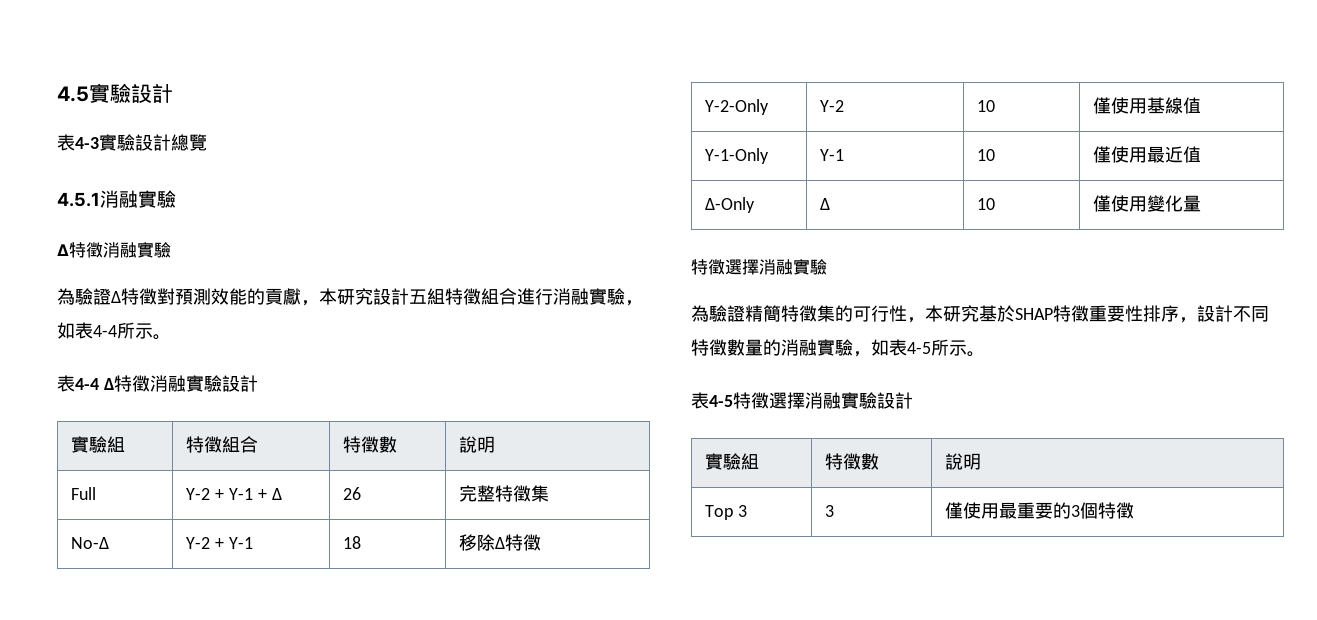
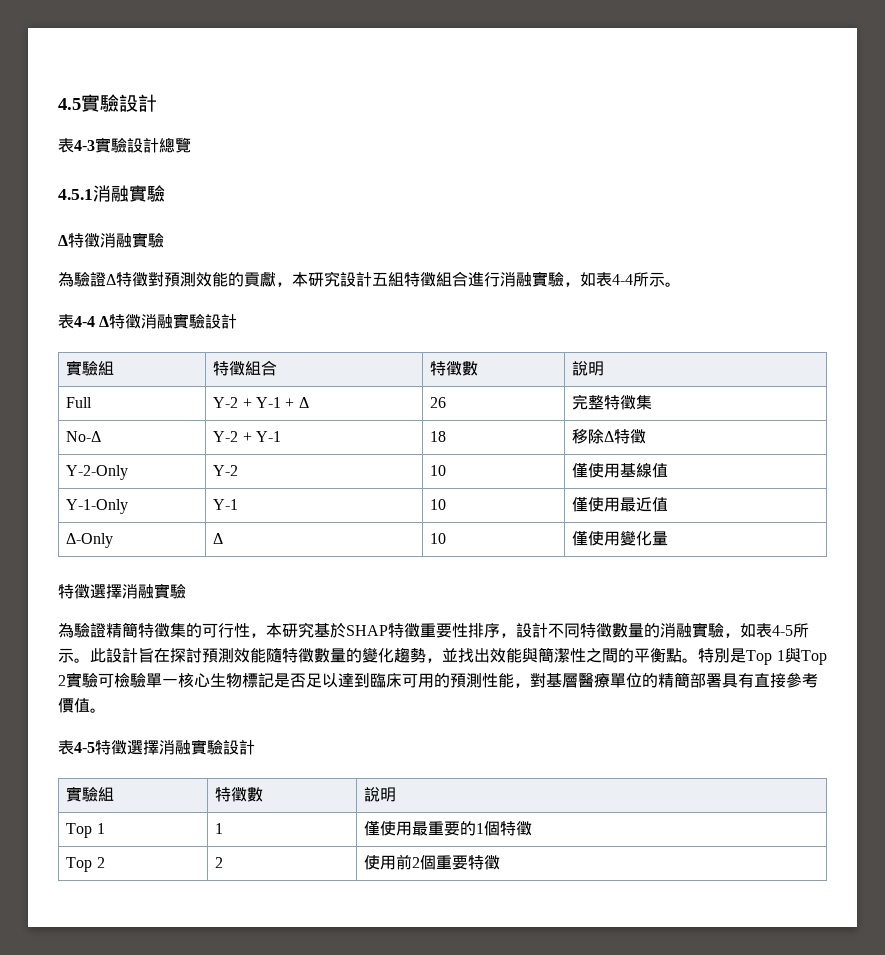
(985, 354) none -> [90,647,827,665] [58,672,818,688] [58,698,106,713] 此設計旨在探討預測效能隨特徵數量的變化趨勢，並找出效能與簡潔性之間的平衡點。特別是Top 1與Top 2實驗可檢驗單一核心生物標記是否足以達到臨床可用的預測性能，對基層醫療單位的精簡部署具有直接參考價值。
[738,505,748,517] [825,505,835,517] 3 | 3 -> [96,823,105,834] [215,823,224,834] 1 | 1
[1071,505,1081,517] 3 -> [476,823,485,834] 1
(1135, 510) none -> [66,857,105,872] [215,857,224,868] [364,854,501,870] // Top 2 | 2 | 使用前2個重要特徵

